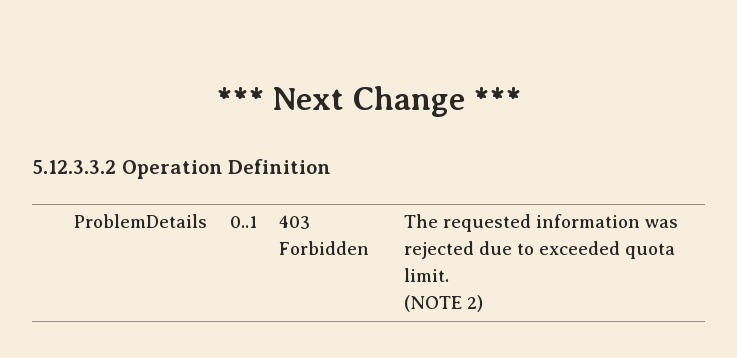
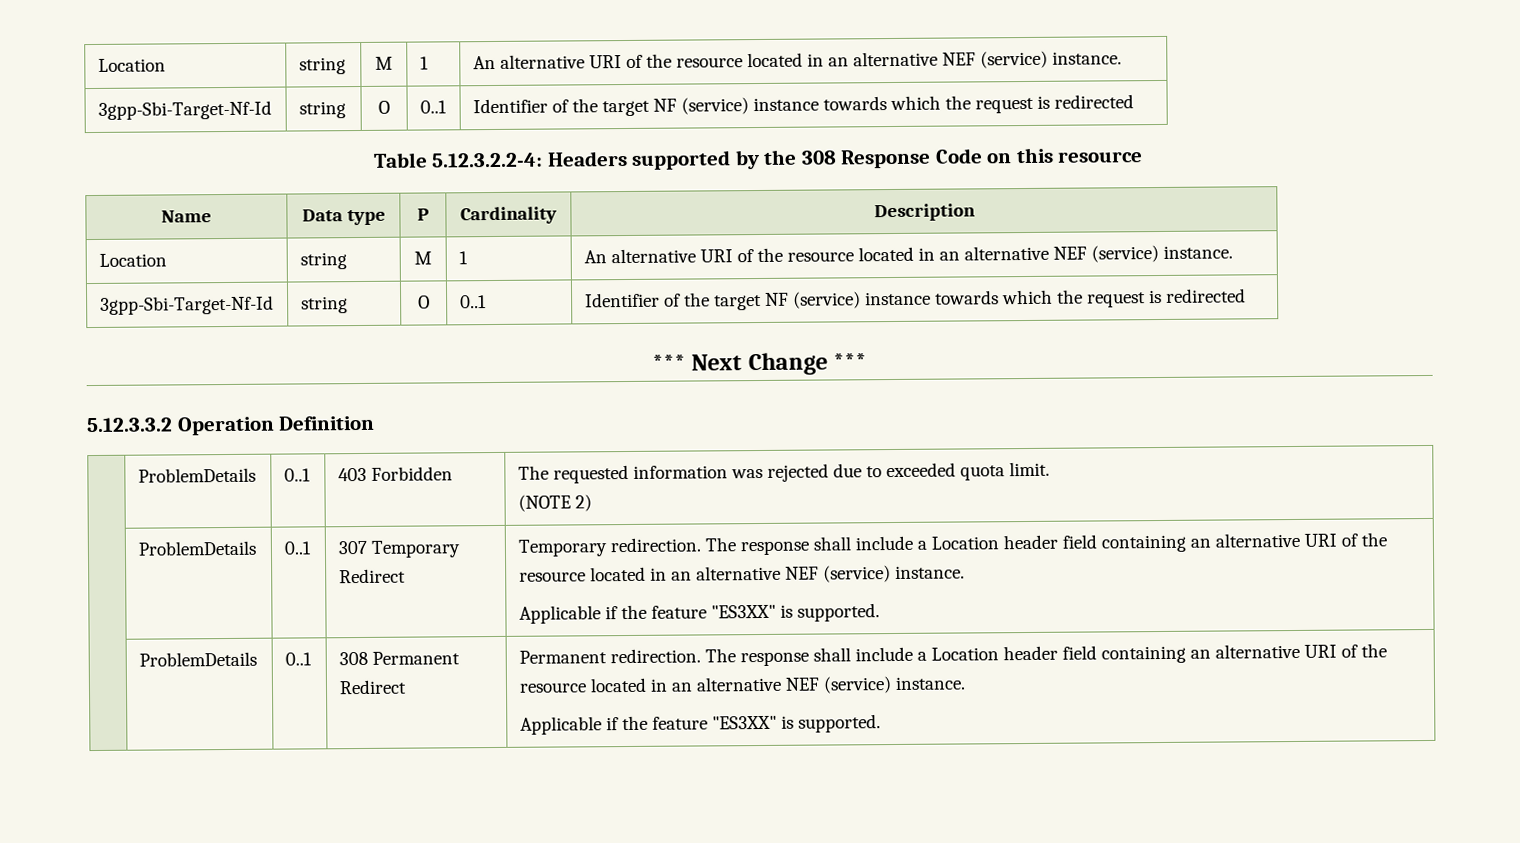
(215, 98) none -> [97,58,166,72] [298,57,346,75] [375,56,393,70] [419,56,429,70] [472,50,1122,70] [97,100,272,120] [298,101,346,119] [378,100,390,114] [419,100,447,114] [472,94,1134,117] [372,147,1144,170] [161,210,212,223] [301,209,386,226] [417,208,429,221] [459,206,557,225] [873,203,976,222] [98,253,167,267] [299,252,347,270] [414,251,432,265] [458,251,468,265] [583,245,1233,264] [99,295,274,315] [300,296,348,314] [418,295,430,309] [459,295,487,309] [584,288,1246,311] Location | string | M | 1 | An alternative URI of the resource located in an alternative NEF (service) instance. // 3gpp-Sbi-Target-Nf-Id | string | O | 0..1 | Identifier of the target NF (service) instance towards which the request is redirected // Table 5.12.3.2.2-4: Headers supported by the 308 Response Code on this resource // Name | Data type | P | Cardinality | Description // Location | string | M | 1 | An alternative URI of the resource located in an alternative NEF (service) instance. // 3gpp-Sbi-Target-Nf-Id | string | O | 0..1 | Identifier of the target NF (service) instance towards which the request is redirected //
(483, 303) none -> [137,540,256,556] [283,541,311,555] [337,540,461,558] [338,568,406,584] [517,532,1387,557] [518,565,965,583] [518,603,880,624] [138,651,257,667] [284,652,312,666] [338,651,460,666] [338,679,407,695] [518,643,1387,667] [518,676,966,694] [519,714,881,735] // | ProblemDetails | 0..1 | 307 Temporary Redirect | Temporary redirection. The response shall include a Location header field containing an alternative URI of the resource located in an alternative NEF (service) instance. // Applicable if the feature "ES3XX" is supported. // | ProblemDetails | 0..1 | 308 Permanent Redirect | Permanent redirection. The response shall include a Location header field containing an alternative URI of the resource located in an alternative NEF (service) instance. // Applicable if the feature "ES3XX" is supported.

